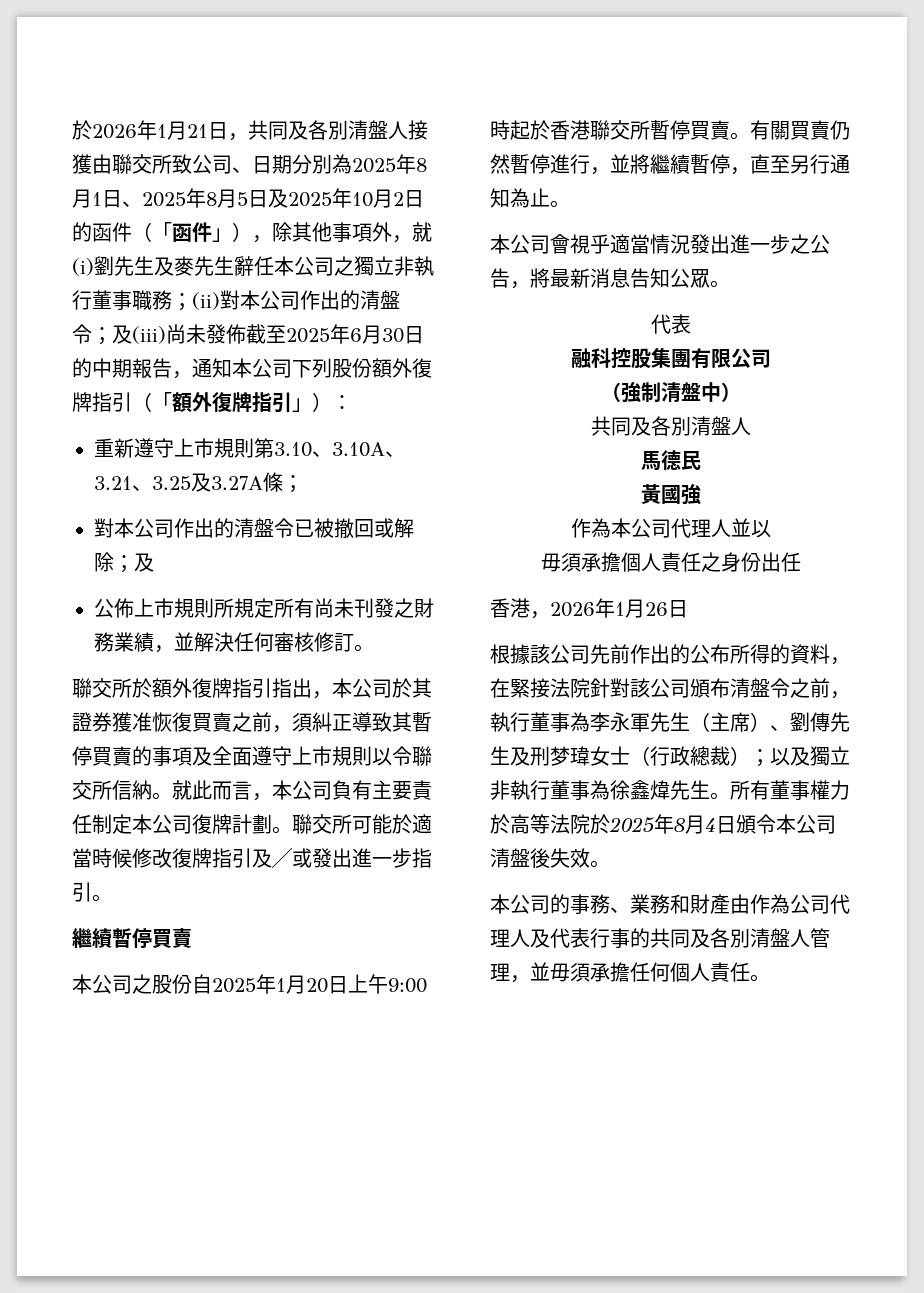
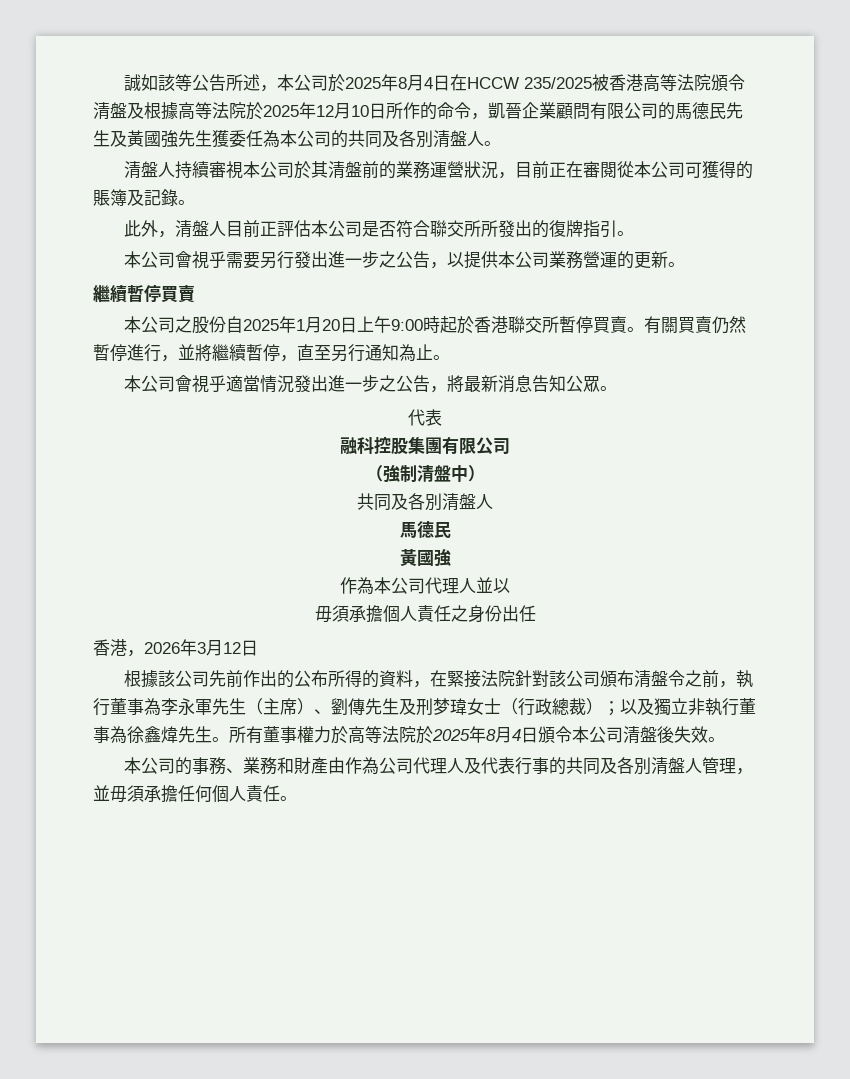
[72,120,428,141] [72,154,427,174] [72,188,424,208] [72,222,432,243] [72,256,434,276] [72,290,400,311] [72,324,424,345] [72,358,432,379] [72,392,352,413] [94,438,405,458] [94,472,303,493] [94,518,414,539] [94,552,154,573] [94,598,434,618] [94,632,374,653] [72,678,432,699] [72,712,432,733] [72,746,432,766] [72,780,432,801] [72,814,432,834] [72,848,432,868] [72,882,92,902] 於2026年1月21日，共同及各別清盤人接獲由聯交所致公司、日期分別為2025年8月1日、2025年8月5日及2025年10月2日的函件（「函件」），除其他事項外，就(i)劉先生及麥先生辭任本公司之獨立非執行董事職務；(ii)對本公司作出的清盤令；及(iii)尚未發佈截至2025年6月30日的中期報告，通知本公司下列股份額外復牌指引（「額外復牌指引」）： // 重新遵守上市規則第3.10、3.10A、3.21、3.25及3.27A條； // 對本公司作出的清盤令已被撤回或解除；及 // 公佈上市規則所規定所有尚未刊發之財務業績，並解決任何審核修訂。 // 聯交所於額外復牌指引指出，本公司於其證券獲准恢復買賣之前，須糾正導致其暫停買賣的事項及全面遵守上市規則以令聯交所信納。就此而言，本公司負有主要責任制定本公司復牌計劃。聯交所可能於適當時候修改復牌指引及╱或發出進一步指引 -> [124,74,746,92] [93,102,743,120] [93,130,501,148] [124,161,754,179] [93,189,195,206] [124,220,635,238] [124,251,669,269] 誠如該等公告所述，本公司於2025年8月4日在HCCW 235/2025被香港高等法院頒令清盤及根據高等法院於2025年12月10日所作的命令，凱晉企業顧問有限公司的馬德民先生及黃國強先生獲委任為本公司的共同及各別清盤人。 // 清盤人持續審視本公司於其清盤前的業務運營狀況，目前正在審閱從本公司可獲得的賬簿及記錄。 // 此外，清盤人目前正評估本公司是否符合聯交所所發出的復牌指引。 // 本公司會視乎需要另行發出進一步之公告，以提供本公司業務營運的更新
[615,599,668,618] 1月26 -> [197,640,241,656] 3月12

